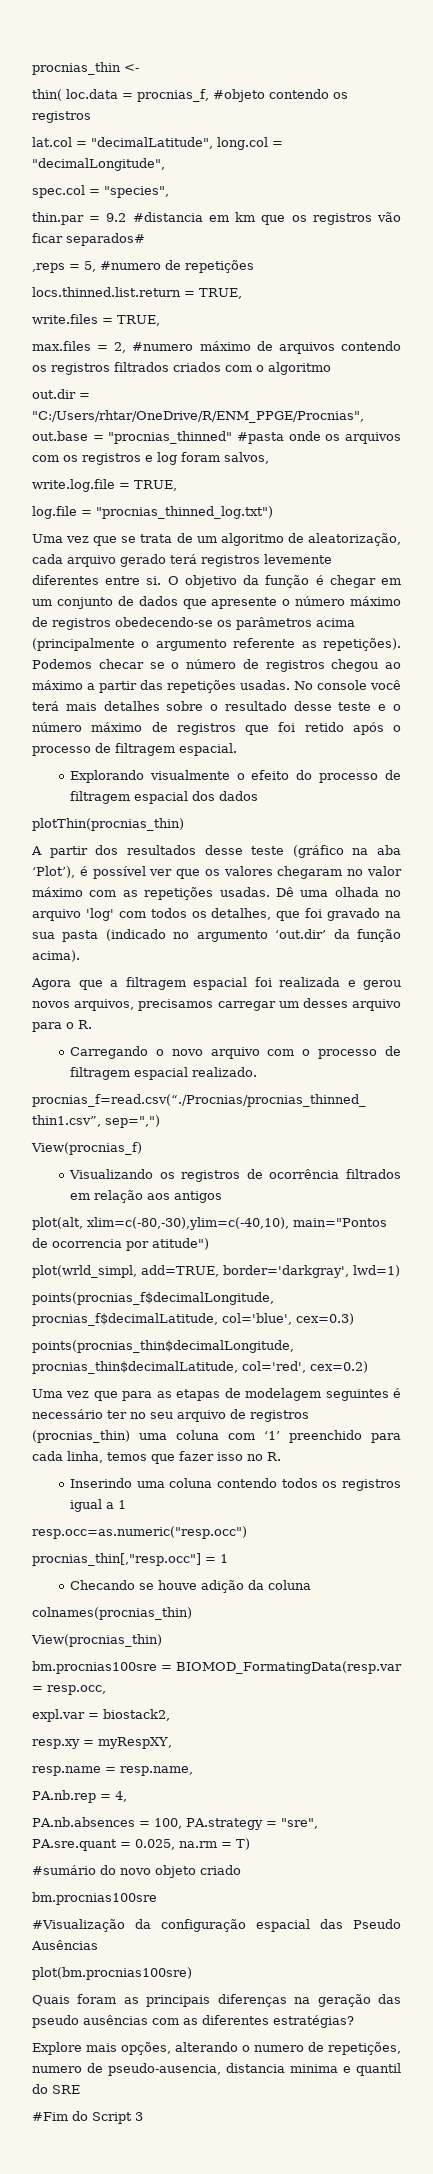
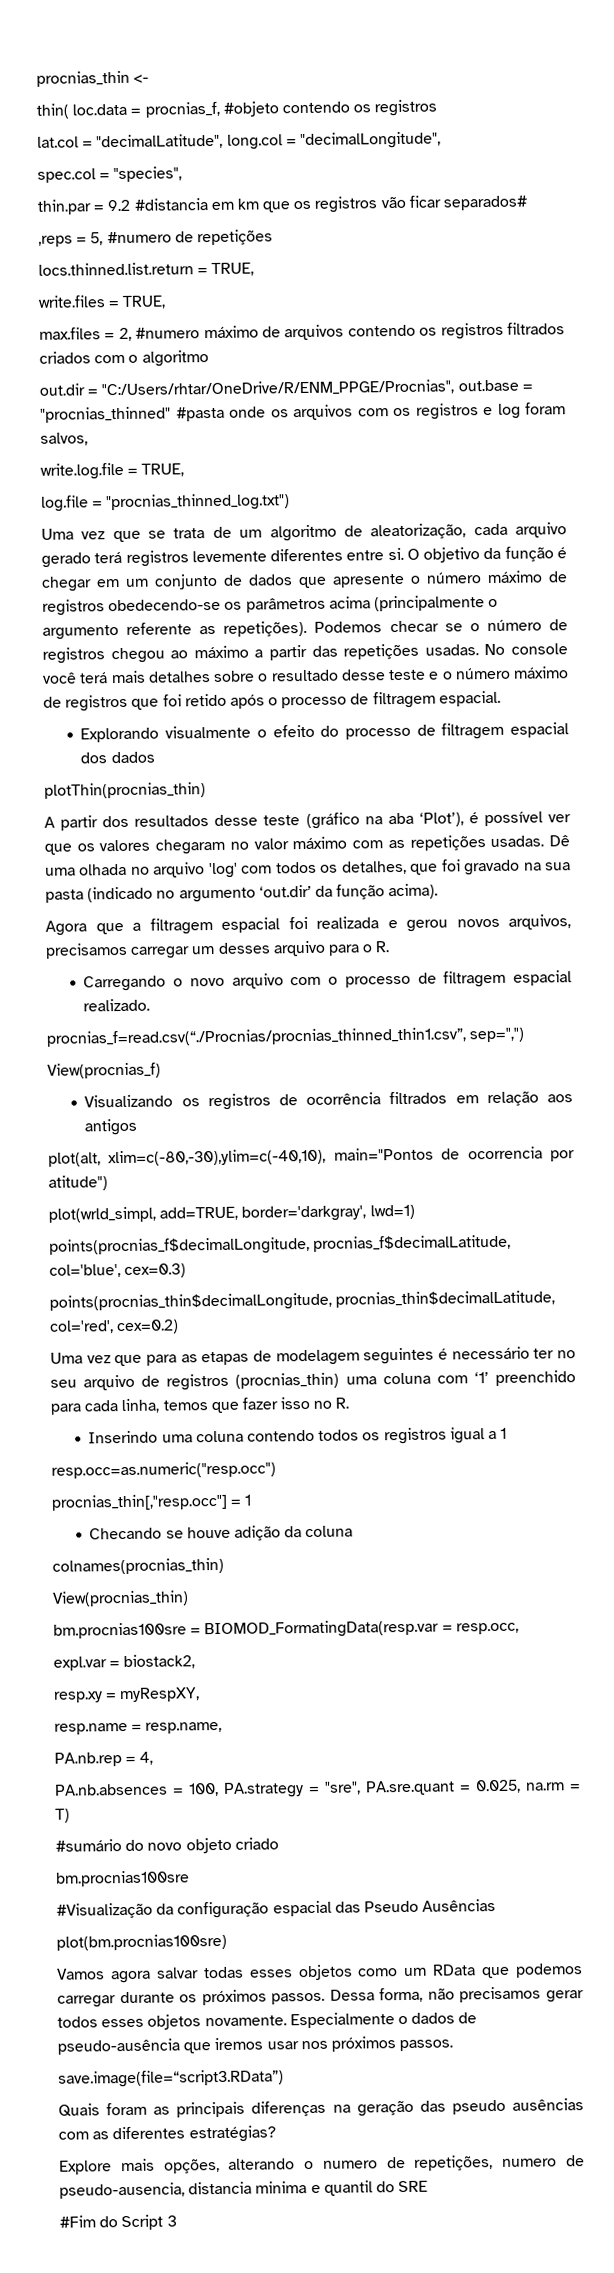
(192, 1973) none -> [56,1963,583,1984] [57,1986,584,2008] [57,2012,478,2030] [57,2036,454,2055] [58,2069,284,2088] // Vamos agora salvar todas esses objetos como um RData que podemos carregar durante os próximos passos. Dessa forma, não precisamos gerar todos esses objetos novamente. Especialmente o dados de pseudo-ausência que iremos usar nos próximos passos. // save.image(file=“script3.RData”)

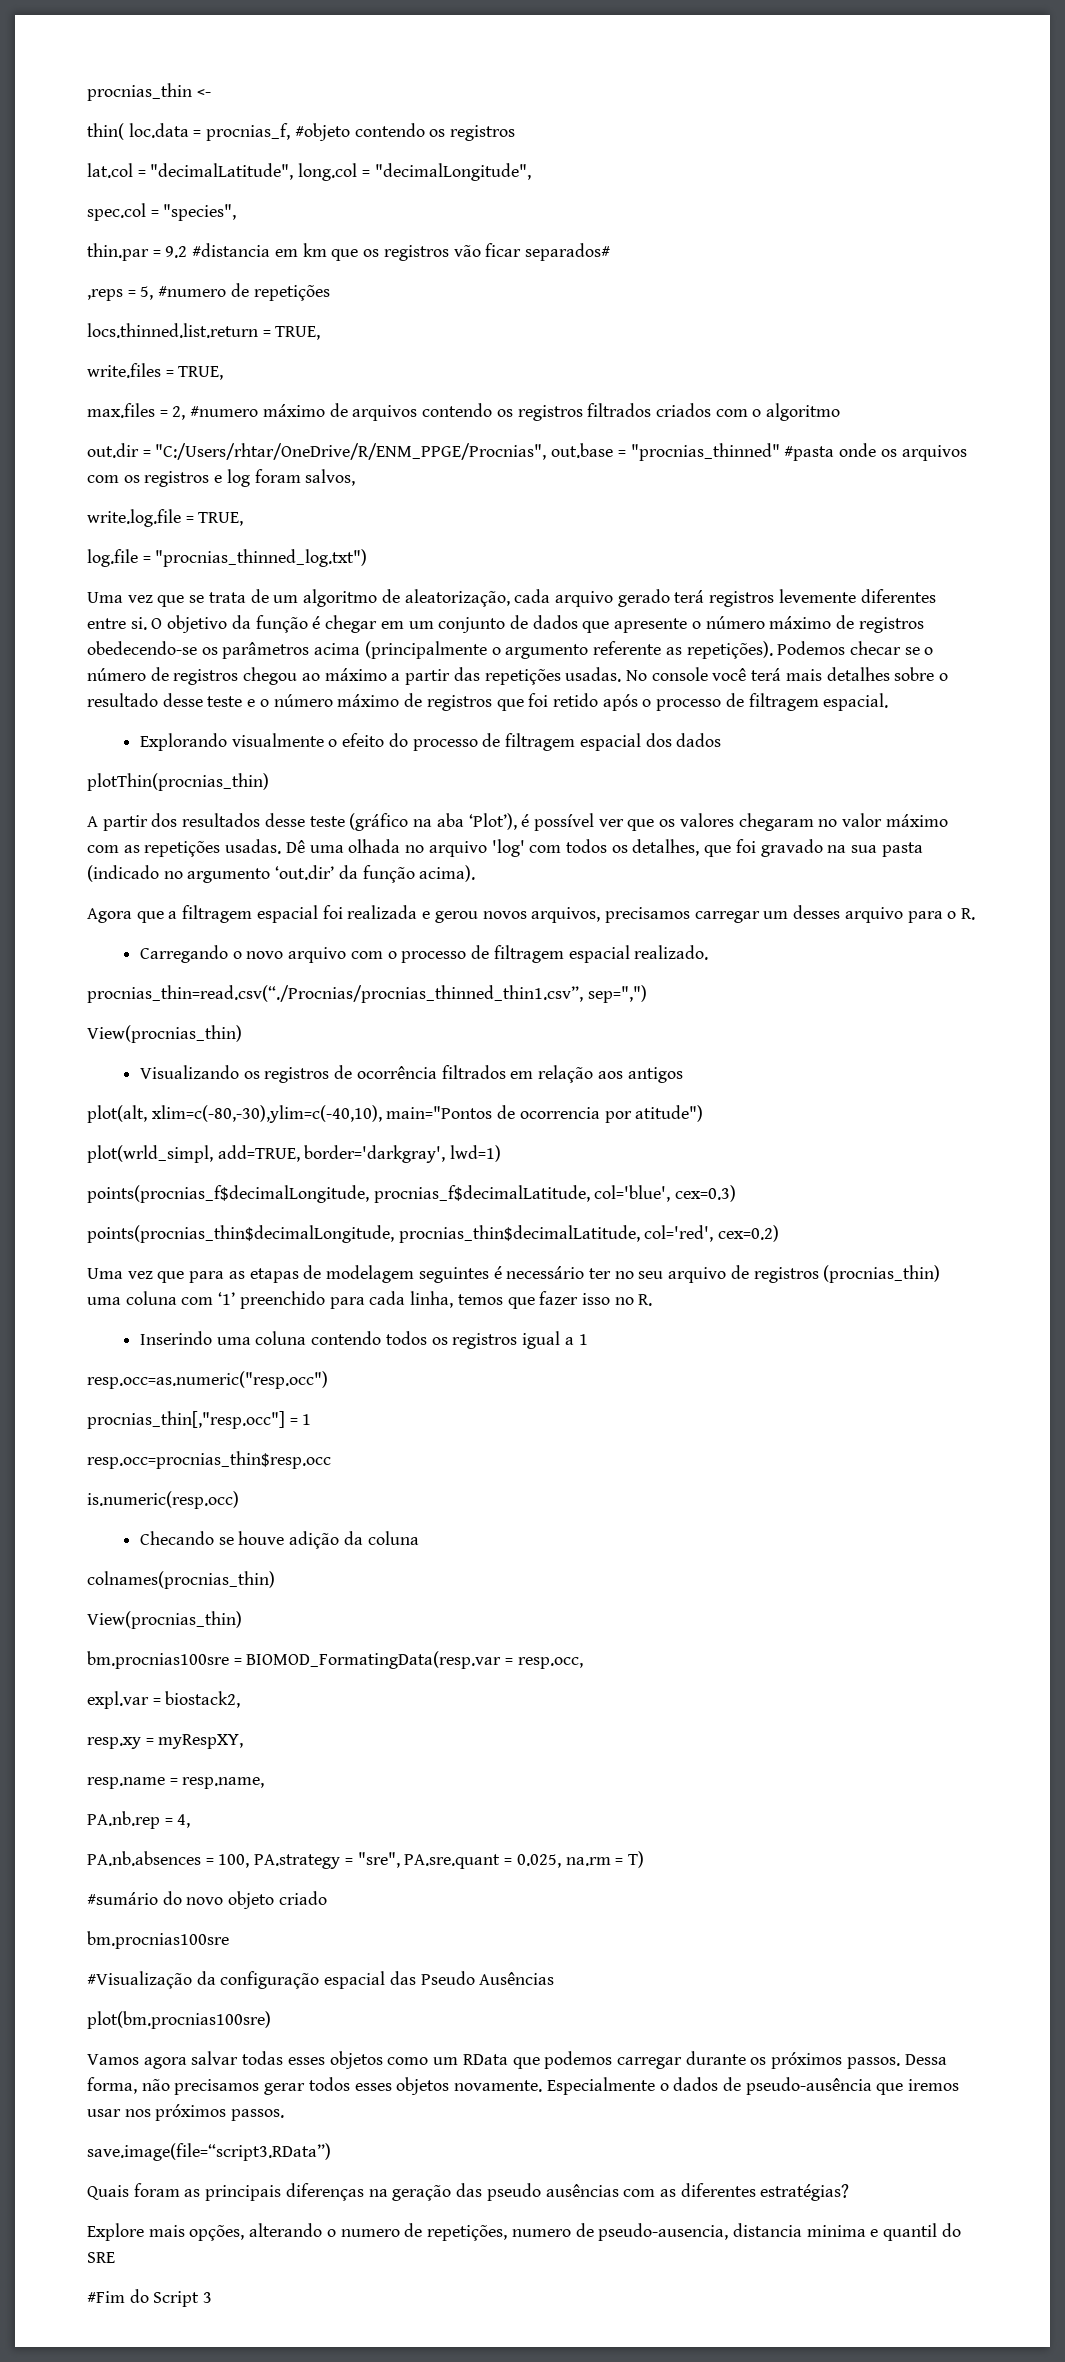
[46,1027,466,1047] procnias_f=read.csv(“./Procnias/procnias_thinned_thin1.csv”, -> [87,985,583,1003] procnias_thin=read.csv(“./Procnias/procnias_thinned_thin1.csv”,
[47,1062,161,1079] View(procnias_f) -> [87,1025,242,1043] View(procnias_thin)
(252, 1500) none -> [87,1451,331,1469] [87,1491,239,1509] // resp.occ=procnias_thin$resp.occ // is.numeric(resp.occ)

